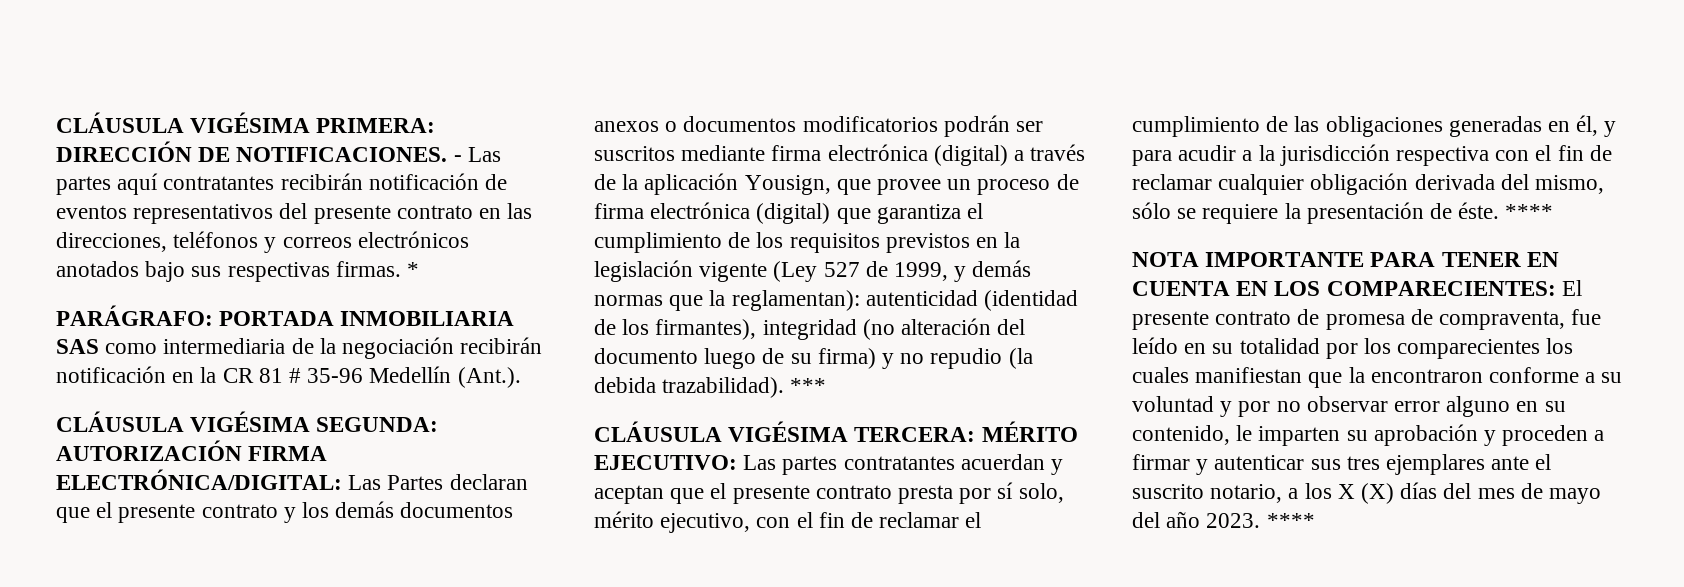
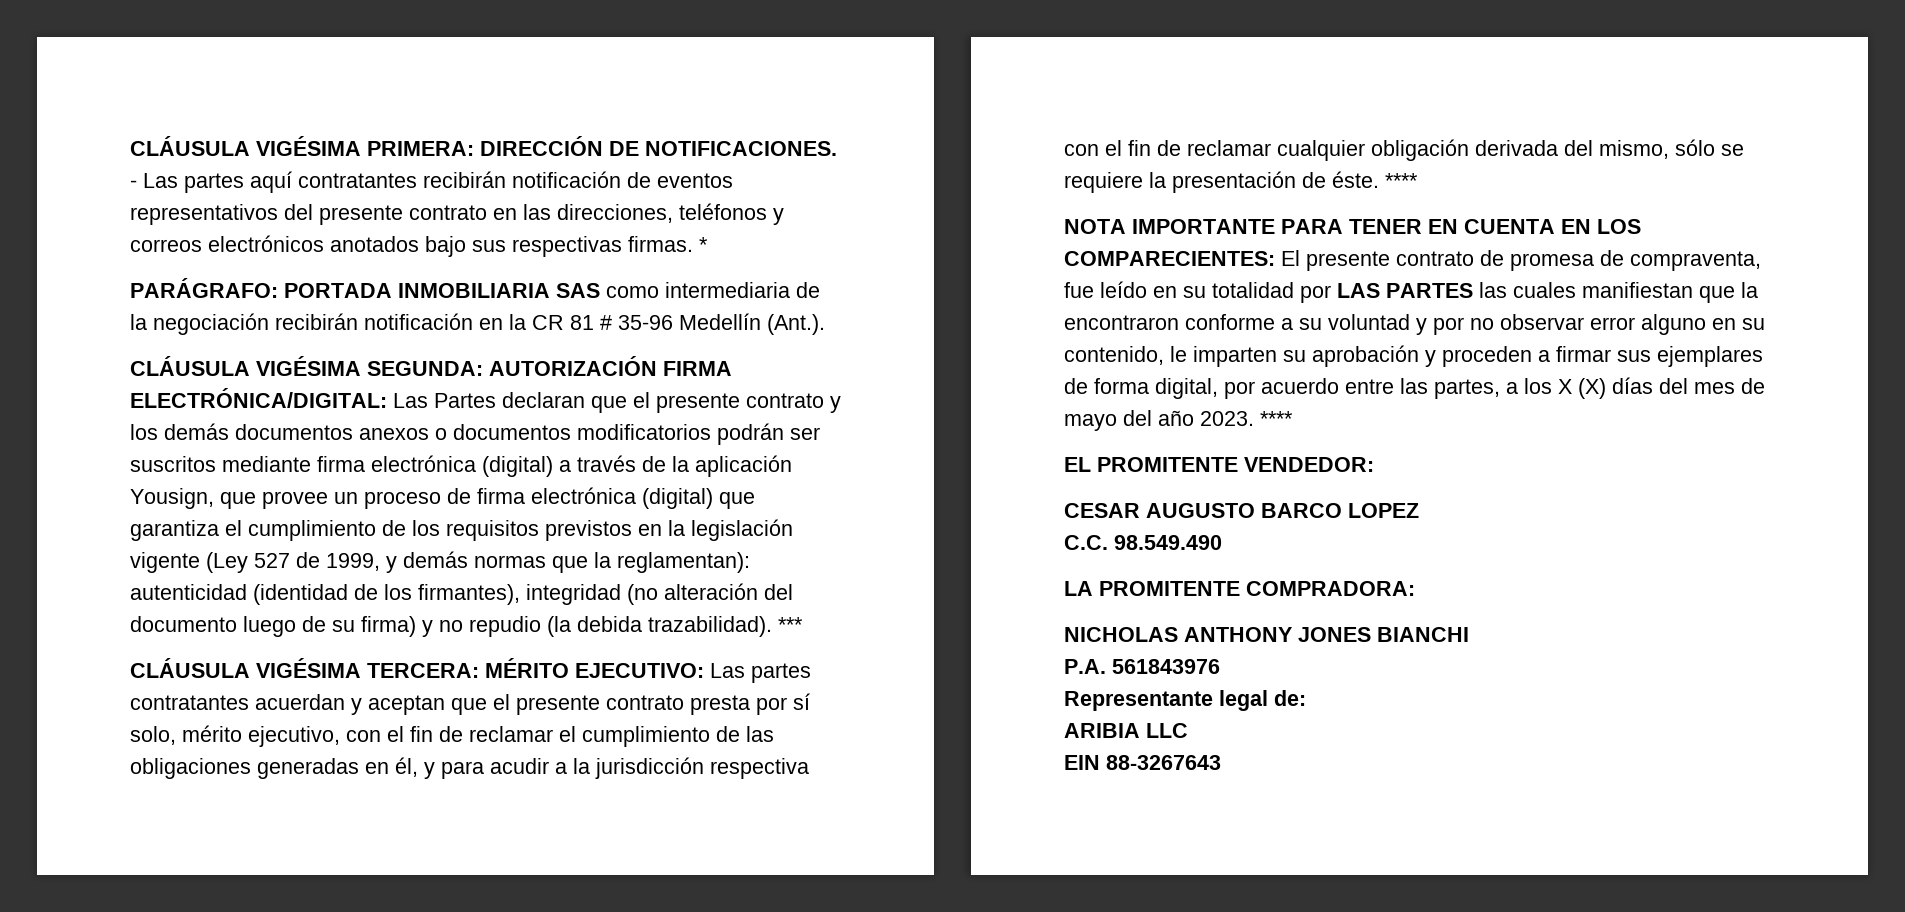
[1364,338,1574,359] los comparecientes los -> [1337,282,1507,298] LAS PARTES las
[1196,454,1552,475] [1132,484,1283,503] y autenticar sus tres ejemplares ante el suscrito notario, -> [1617,346,1763,367] [1064,378,1500,399] sus ejemplares de forma digital, por acuerdo entre las partes,
(1315, 520) none -> [1064,457,1374,472] [1064,503,1419,518] [1064,535,1222,550] [1064,581,1415,596] [1064,627,1469,642] [1064,659,1220,674] [1064,690,1306,711] [1064,723,1188,738] [1064,755,1221,770] // EL PROMITENTE VENDEDOR: // CESAR AUGUSTO BARCO LOPEZ // C.C. 98.549.490 // LA PROMITENTE COMPRADORA: // NICHOLAS ANTHONY JONES BIANCHI // P.A. 561843976 // Representante legal de: // ARIBIA LLC // EIN 88-3267643

